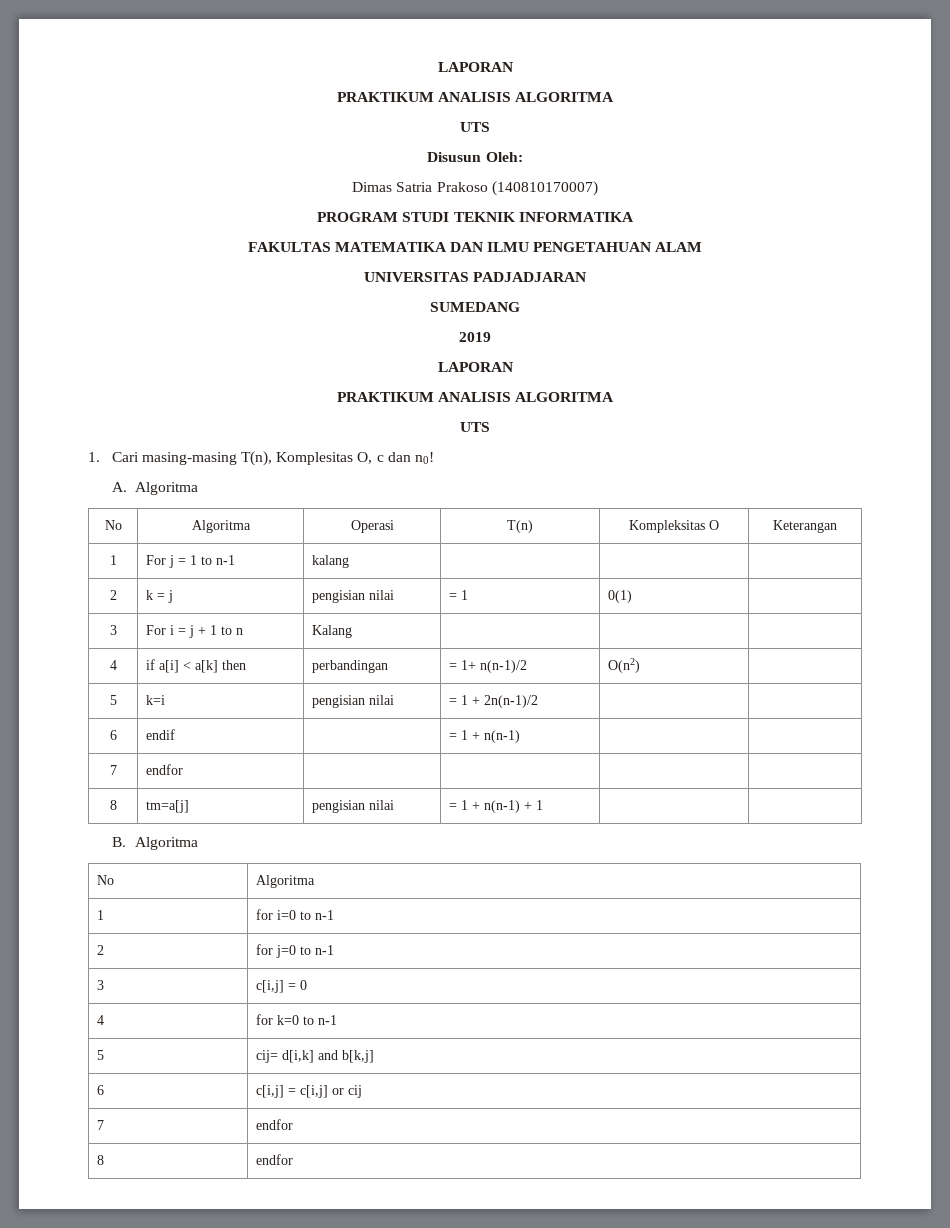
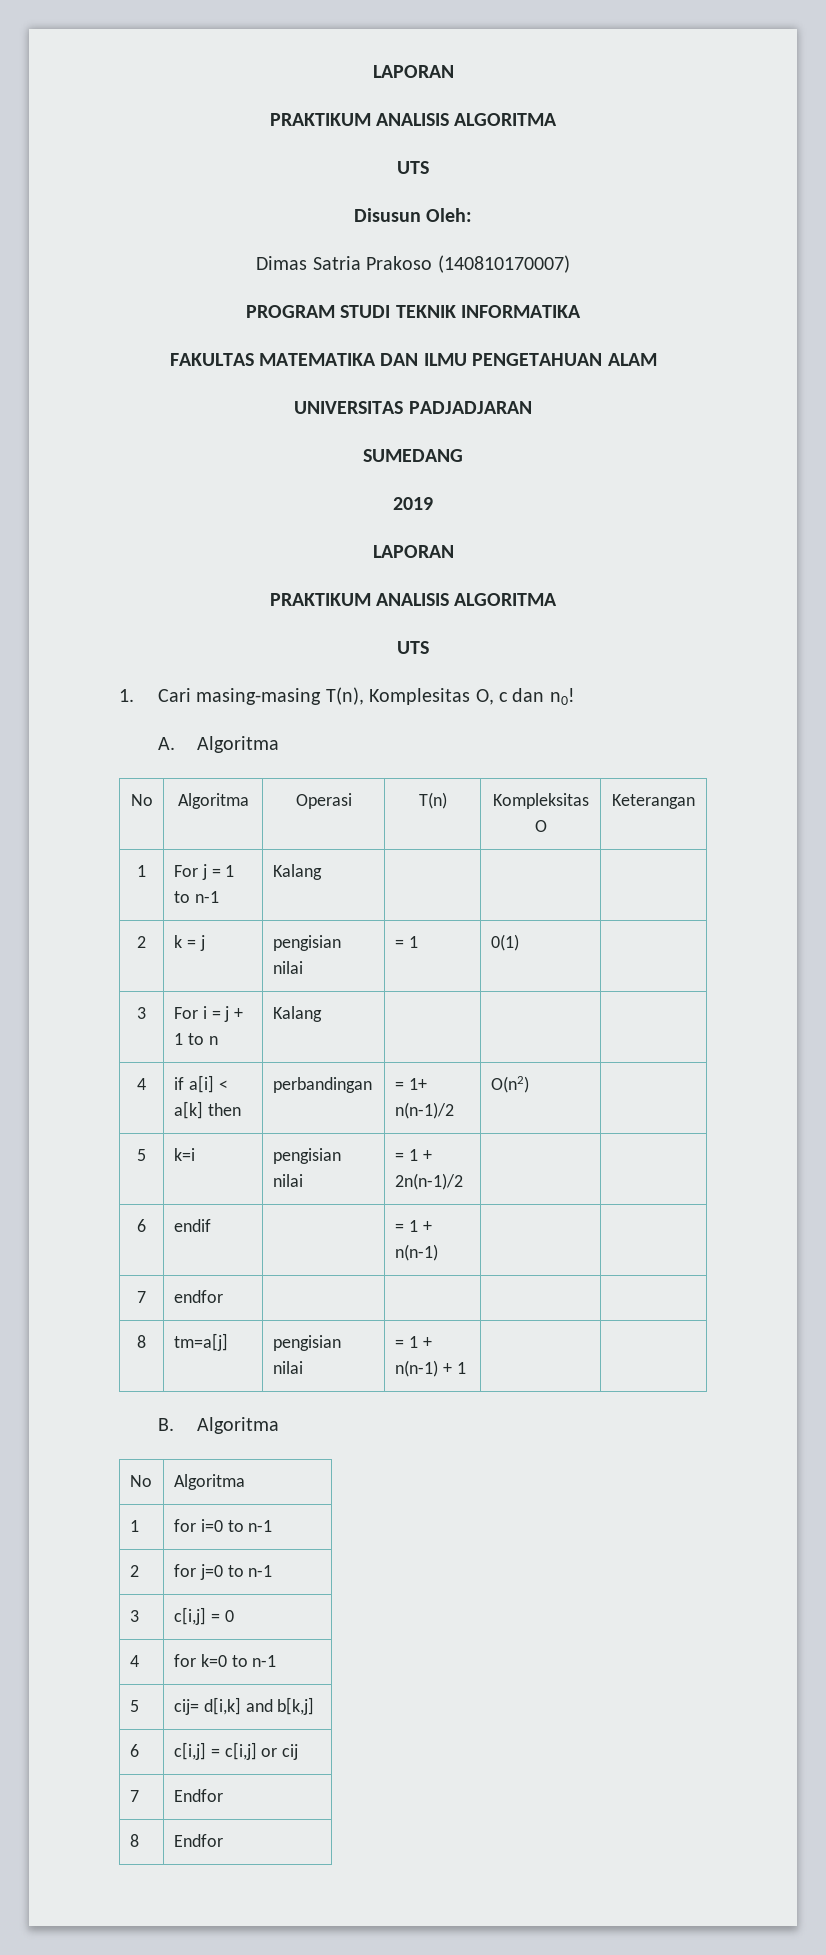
[312,555,350,568] kalang -> [272,864,322,880] Kalang
[256,1119,294,1130] [97,1155,105,1165] [256,1154,294,1165] endfor // 8 | endfor -> [173,1789,223,1802] [129,1834,139,1847] [173,1834,223,1847] Endfor // 8 | Endfor

